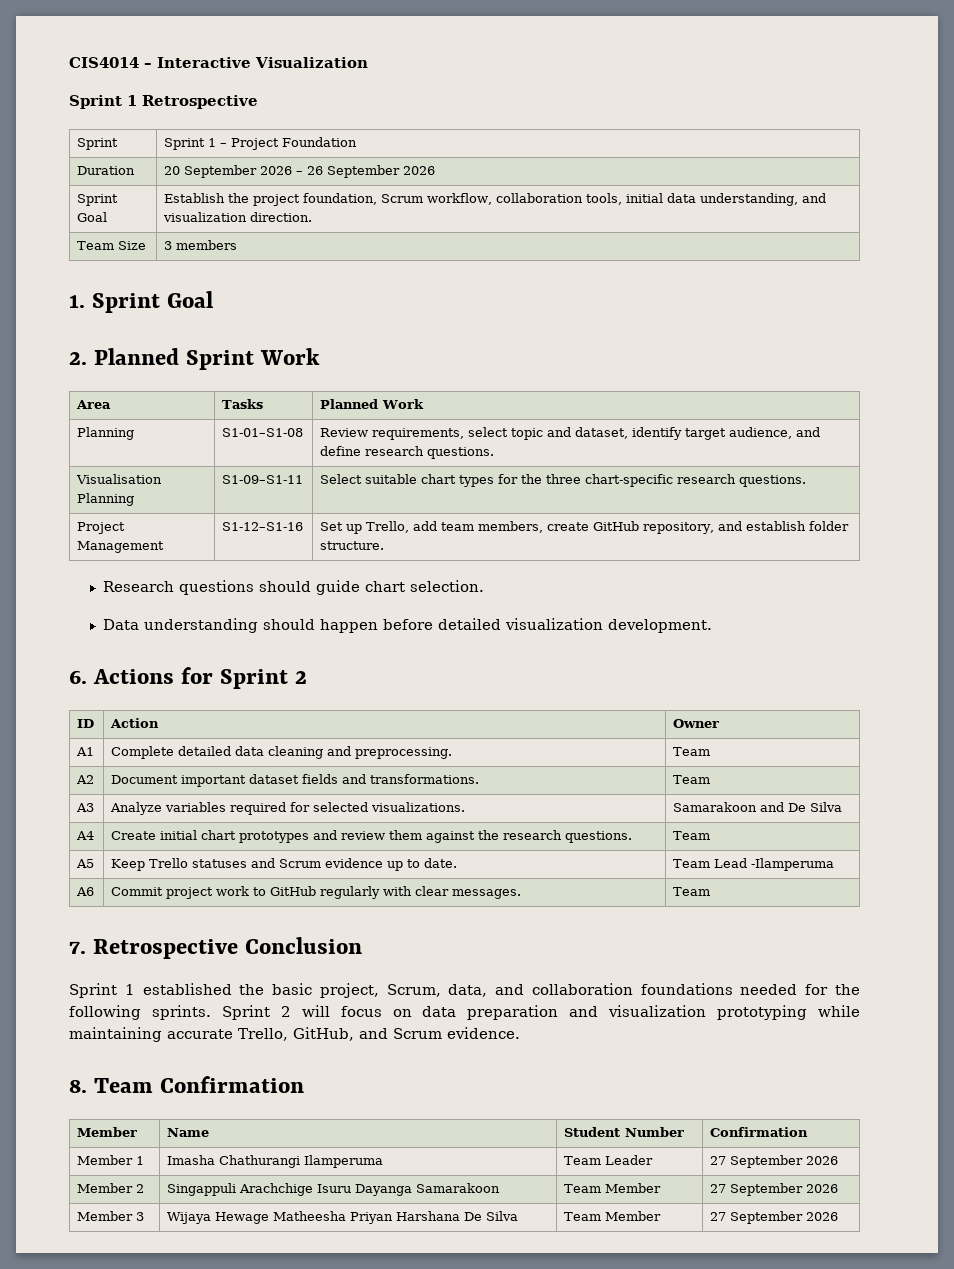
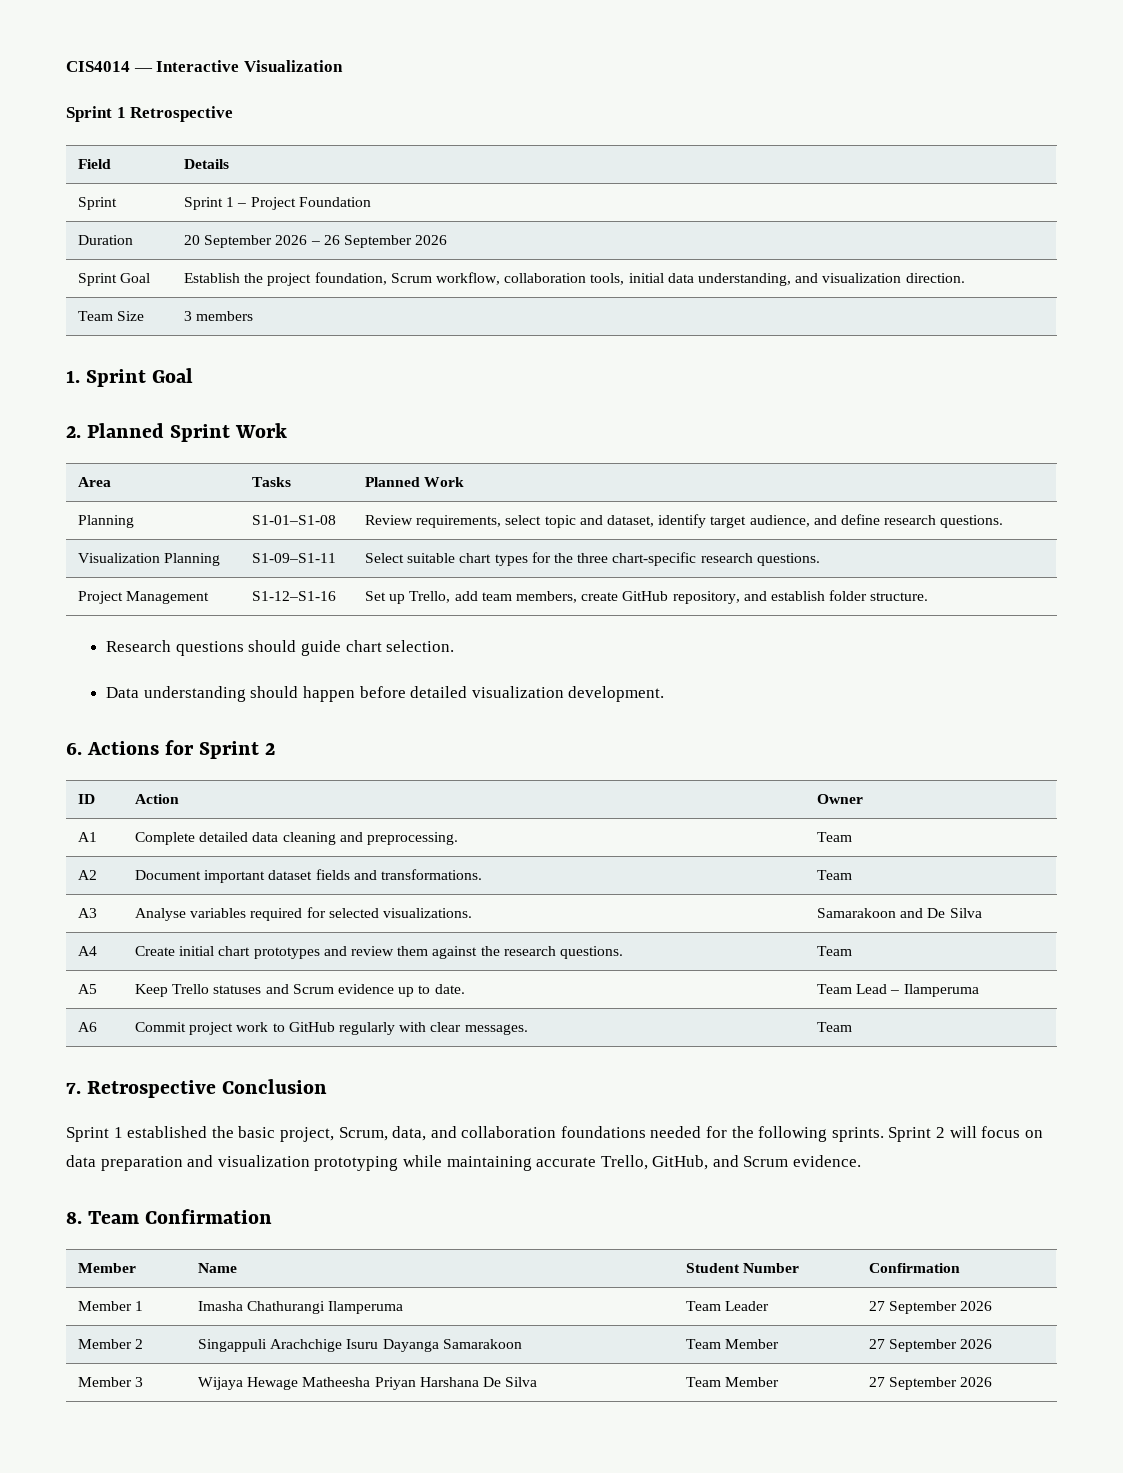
[144,63,152,68] – -> [133,68,153,72] —
(258, 102) none -> [78,159,112,169] [184,159,230,169] // Field | Details
[75,474,162,484] Visualisation -> [78,553,161,563] Visualization
[109,802,162,815] Analyze -> [135,908,187,921] Analyse
[750,858,834,871] -Ilamperuma -> [890,984,979,997] – Ilamperuma

